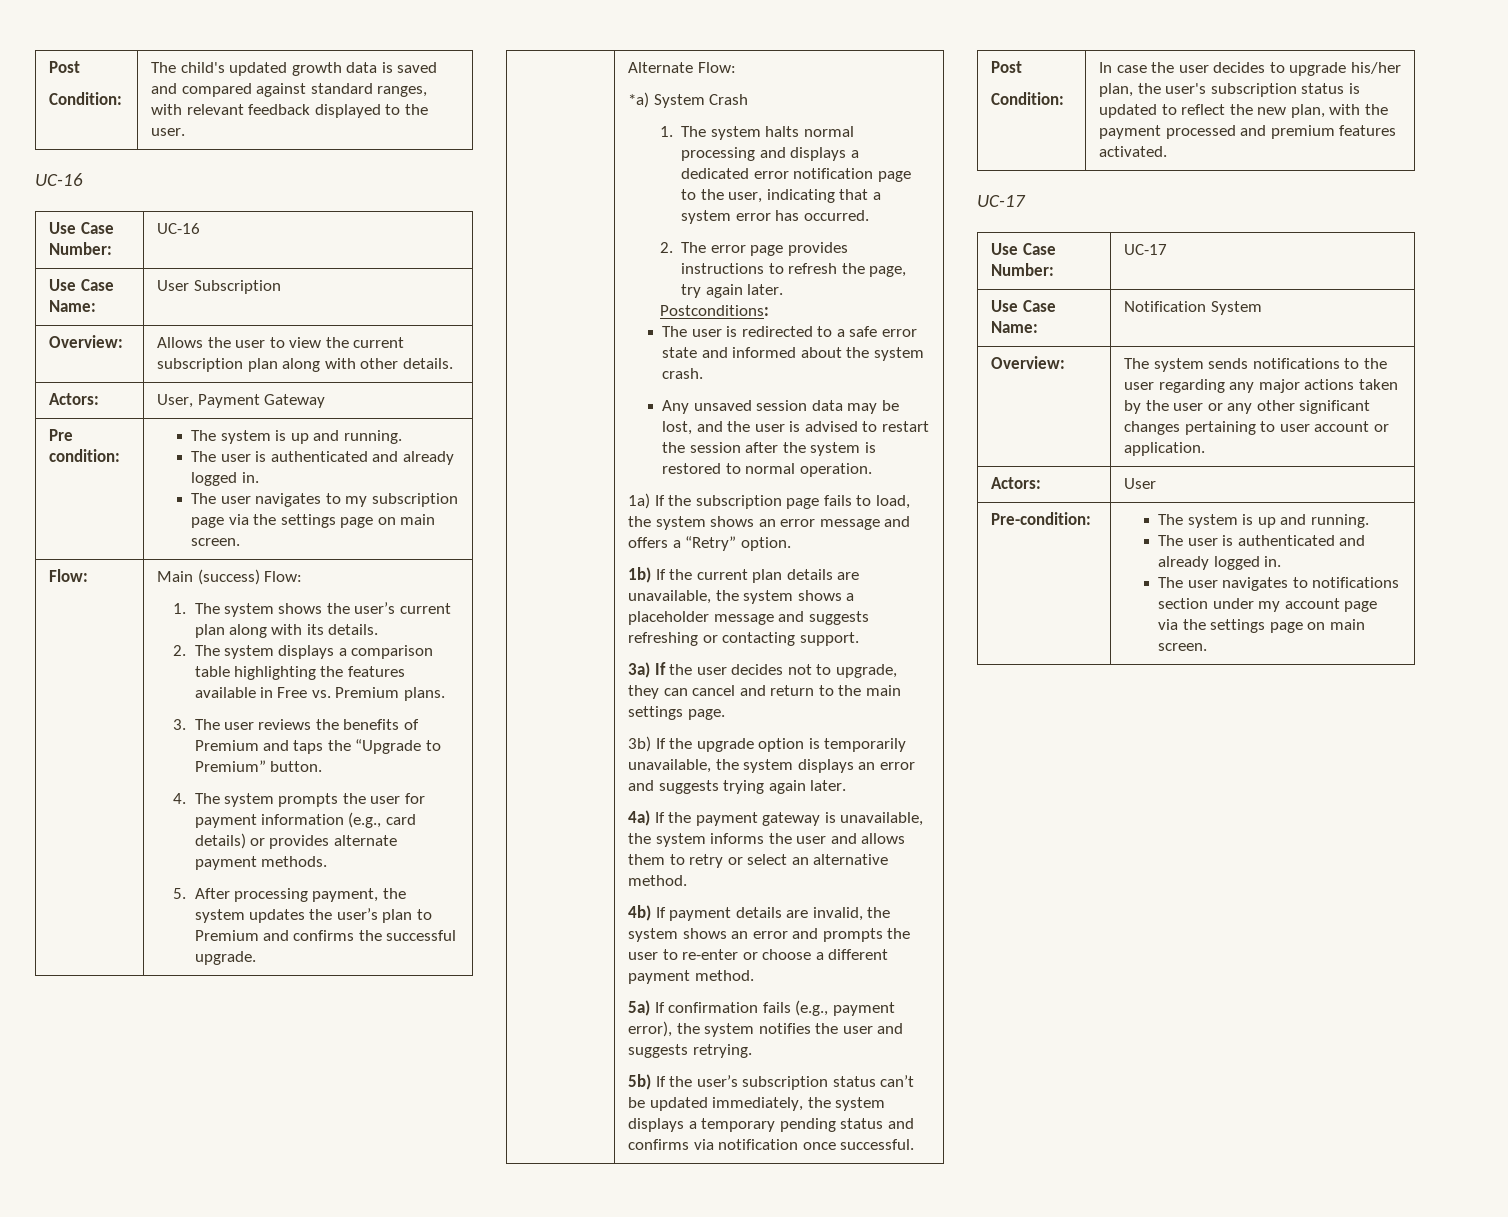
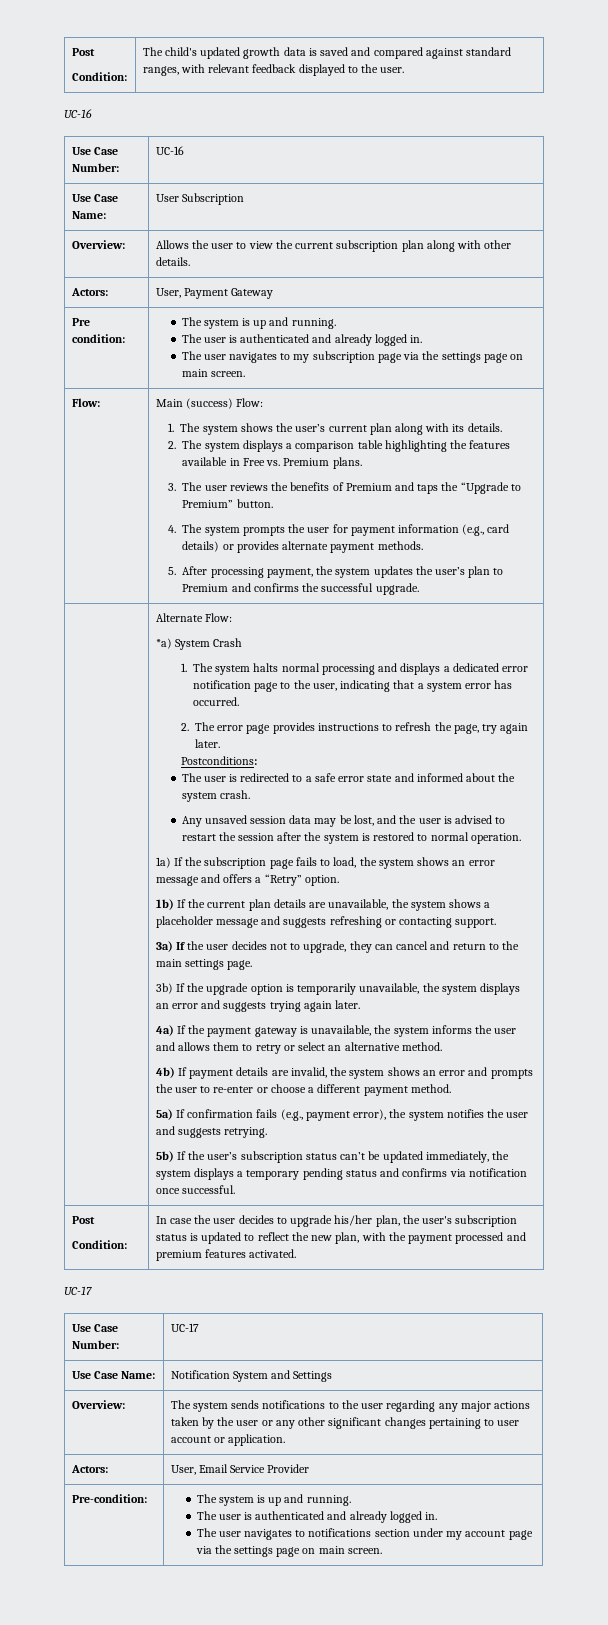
(1262, 308) none -> [271,1370,333,1382] and Settings
[1124,478,1157,489] User -> [170,1464,310,1475] User, Email Service Provider

